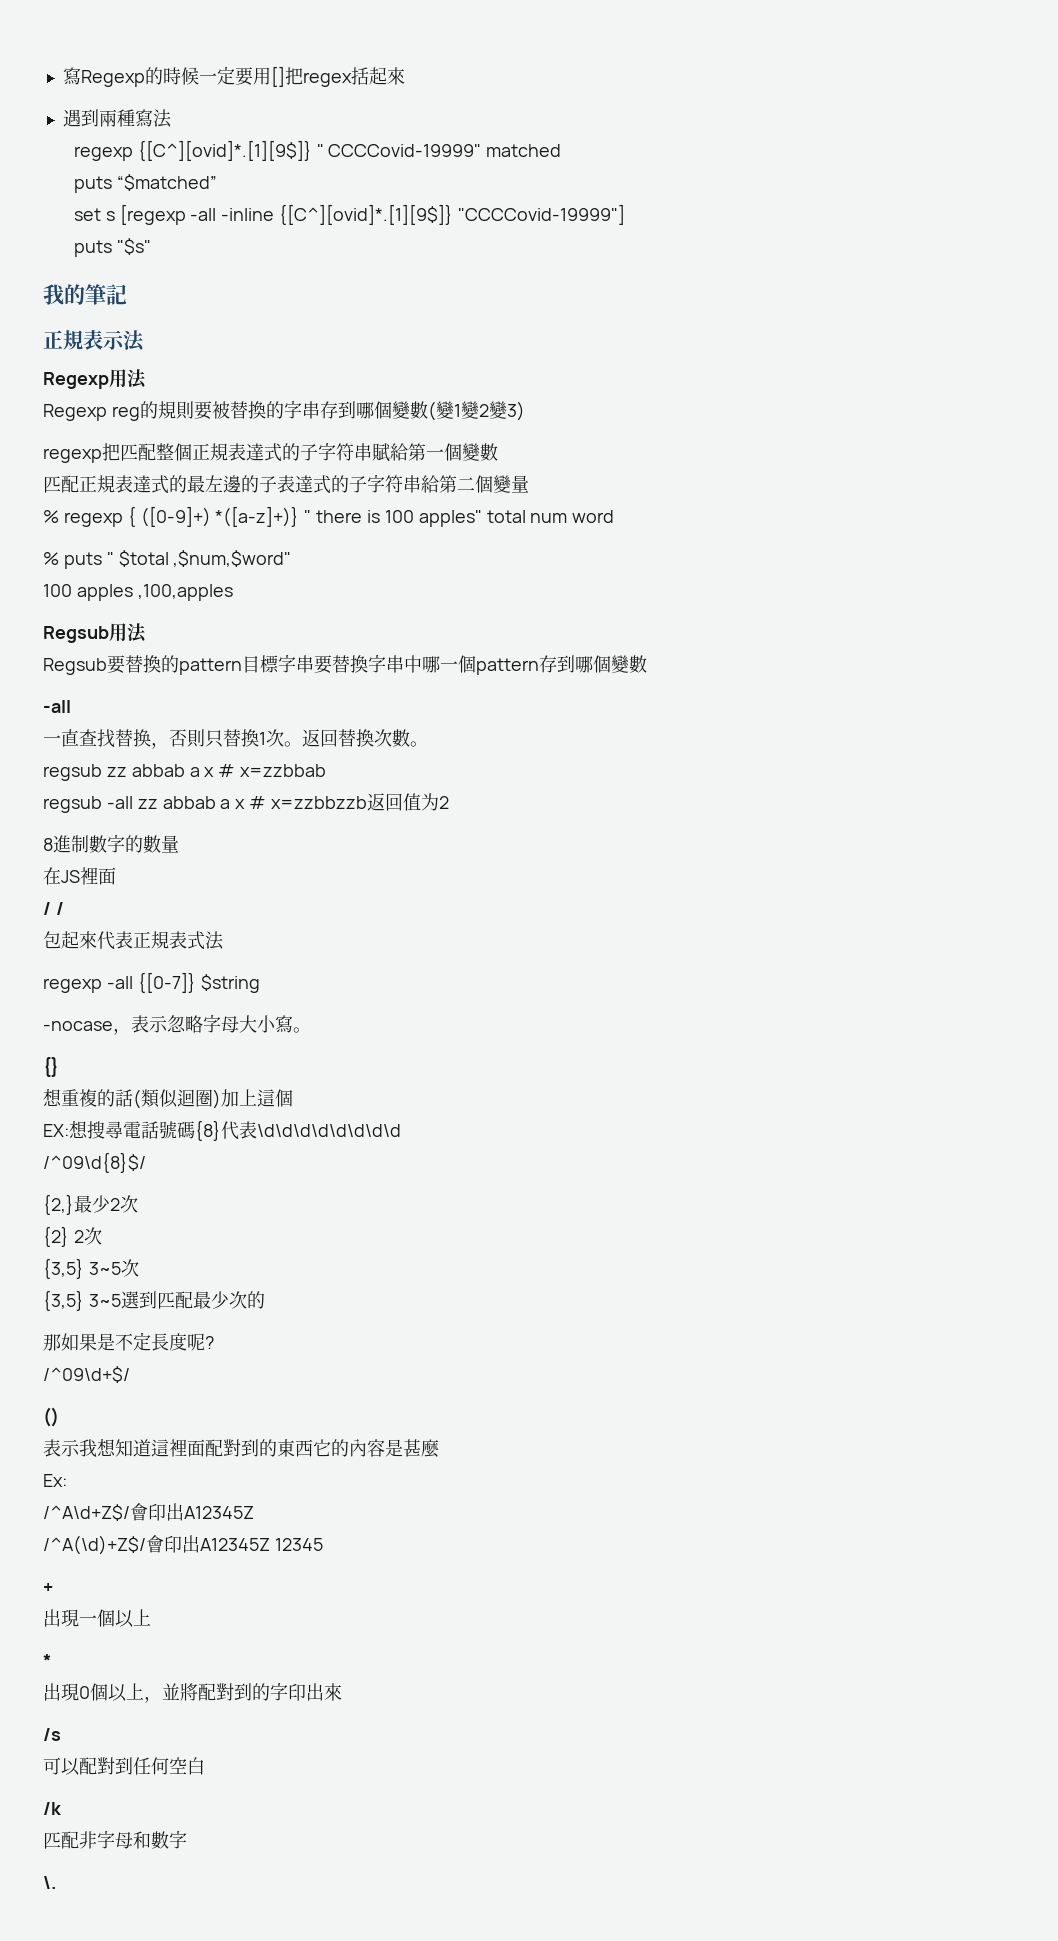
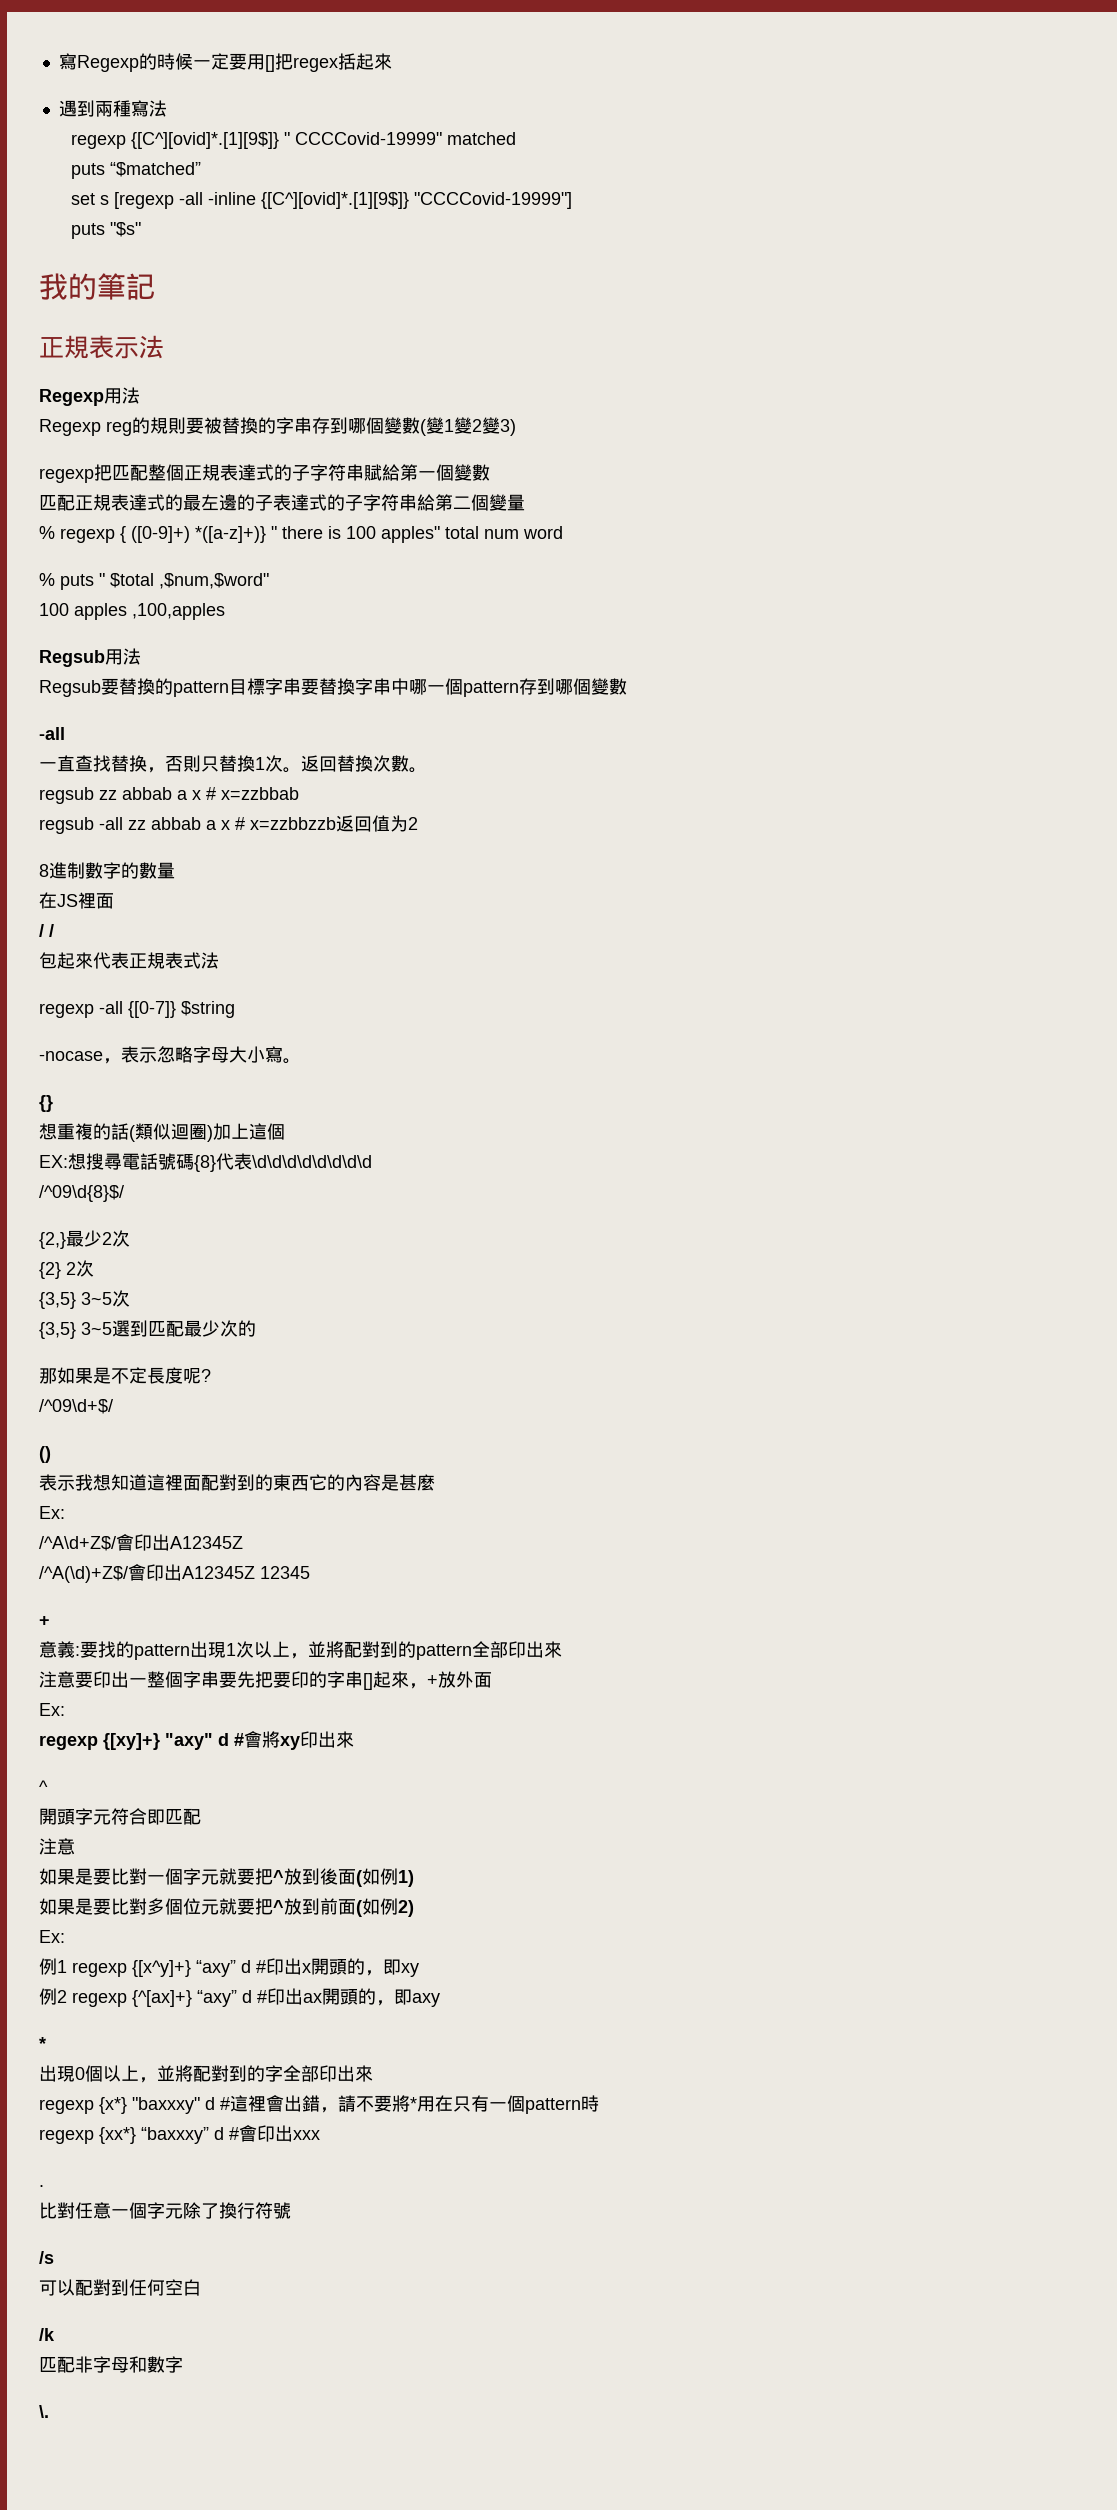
[43,1609,151,1628] 出現一個以上 -> [39,1641,562,1660] [39,1671,492,1690] [39,1703,65,1716] [39,1731,354,1750] [39,1780,48,1793] [39,1808,201,1825] [39,1838,75,1855] [39,1868,414,1887] [39,1898,414,1917] [39,1930,65,1943] [39,1958,419,1977] [39,1988,440,2007] 意義:要找的pattern出現1次以上，並將配對到的pattern全部印出來 // 注意要印出一整個字串要先把要印的字串[]起來，+放外面 // Ex: // regexp {[xy]+} "axy" d #會將xy印出來 // ^ // 開頭字元符合即匹配 // 注意 // 如果是要比對一個字元就要把^放到後面(如例1) // 如果是要比對多個位元就要把^放到前面(如例2) // Ex: // 例1 regexp {[x^y]+} “axy” d #印出x開頭的，即xy // 例2 regexp {^[ax]+} “axy” d #印出ax開頭的，即axy
[288,1683,342,1701] 印出來 -> [283,2065,373,2082] [39,2095,599,2114] [39,2125,320,2144] [39,2185,44,2187] [39,2202,291,2219] 全部印出來 // regexp {x*} "baxxxy" d #這裡會出錯，請不要將*用在只有一個pattern時 // regexp {xx*} “baxxxy” d #會印出xxx // . // 比對任意一個字元除了換行符號

